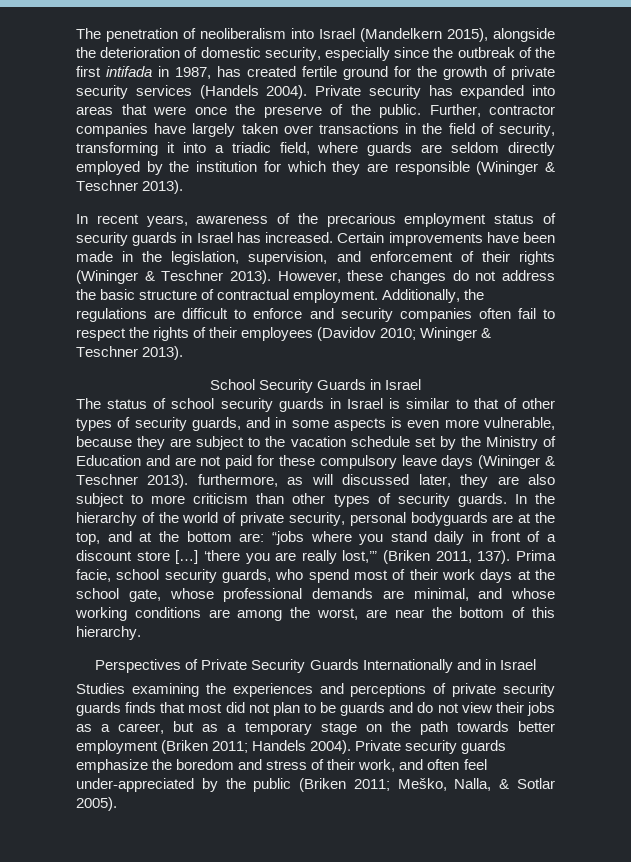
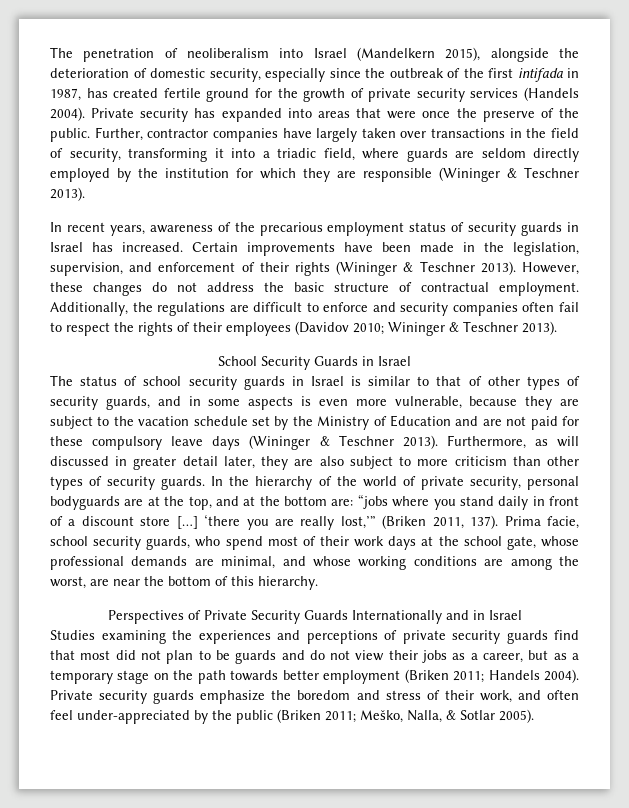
[197,474,278,487] furthermore, -> [446,435,526,449] Furthermore,
(410, 479) none -> [115,456,218,470] in greater detail
[125,702,157,713] finds -> [554,630,579,640] find

